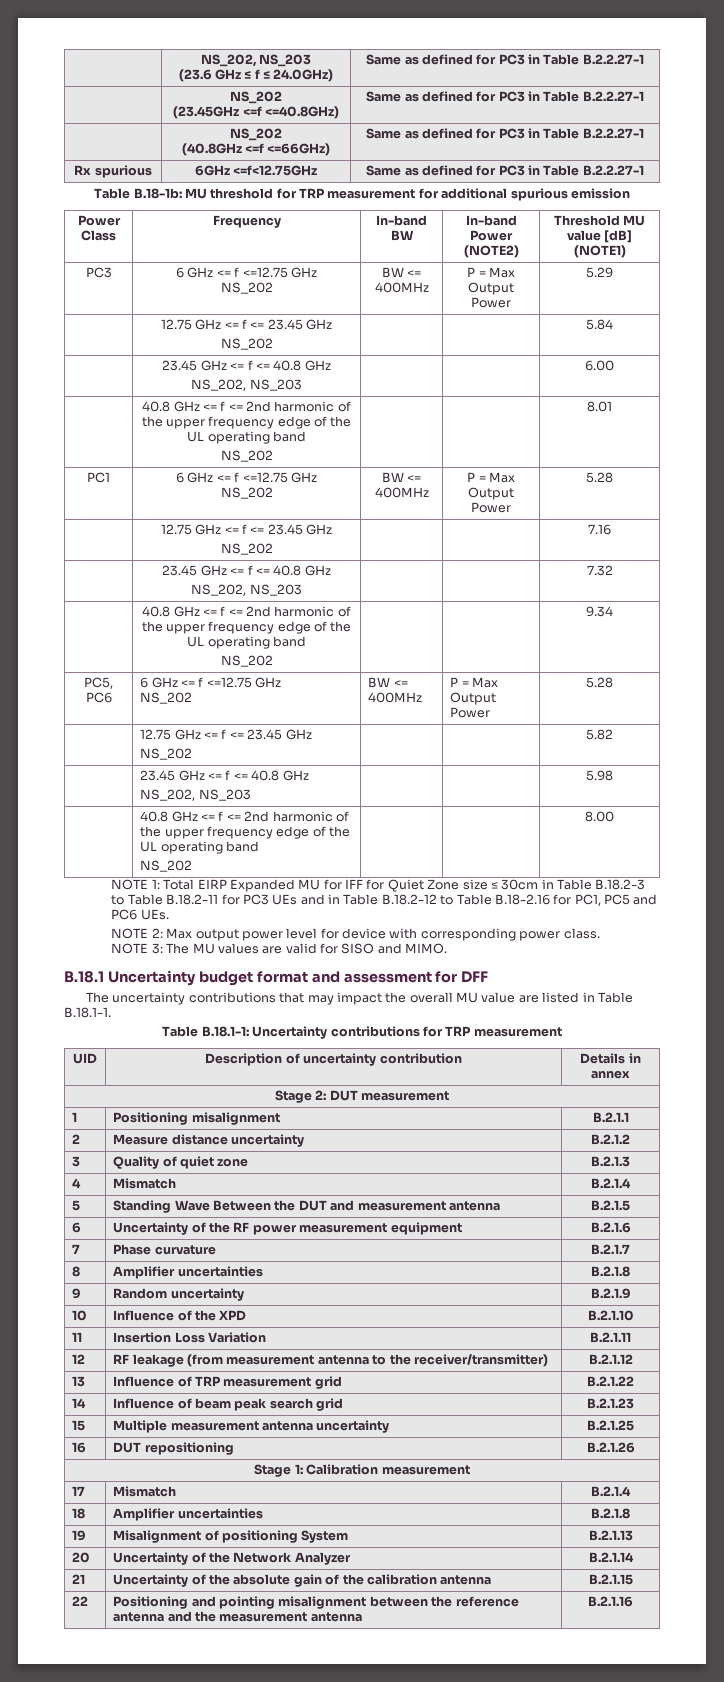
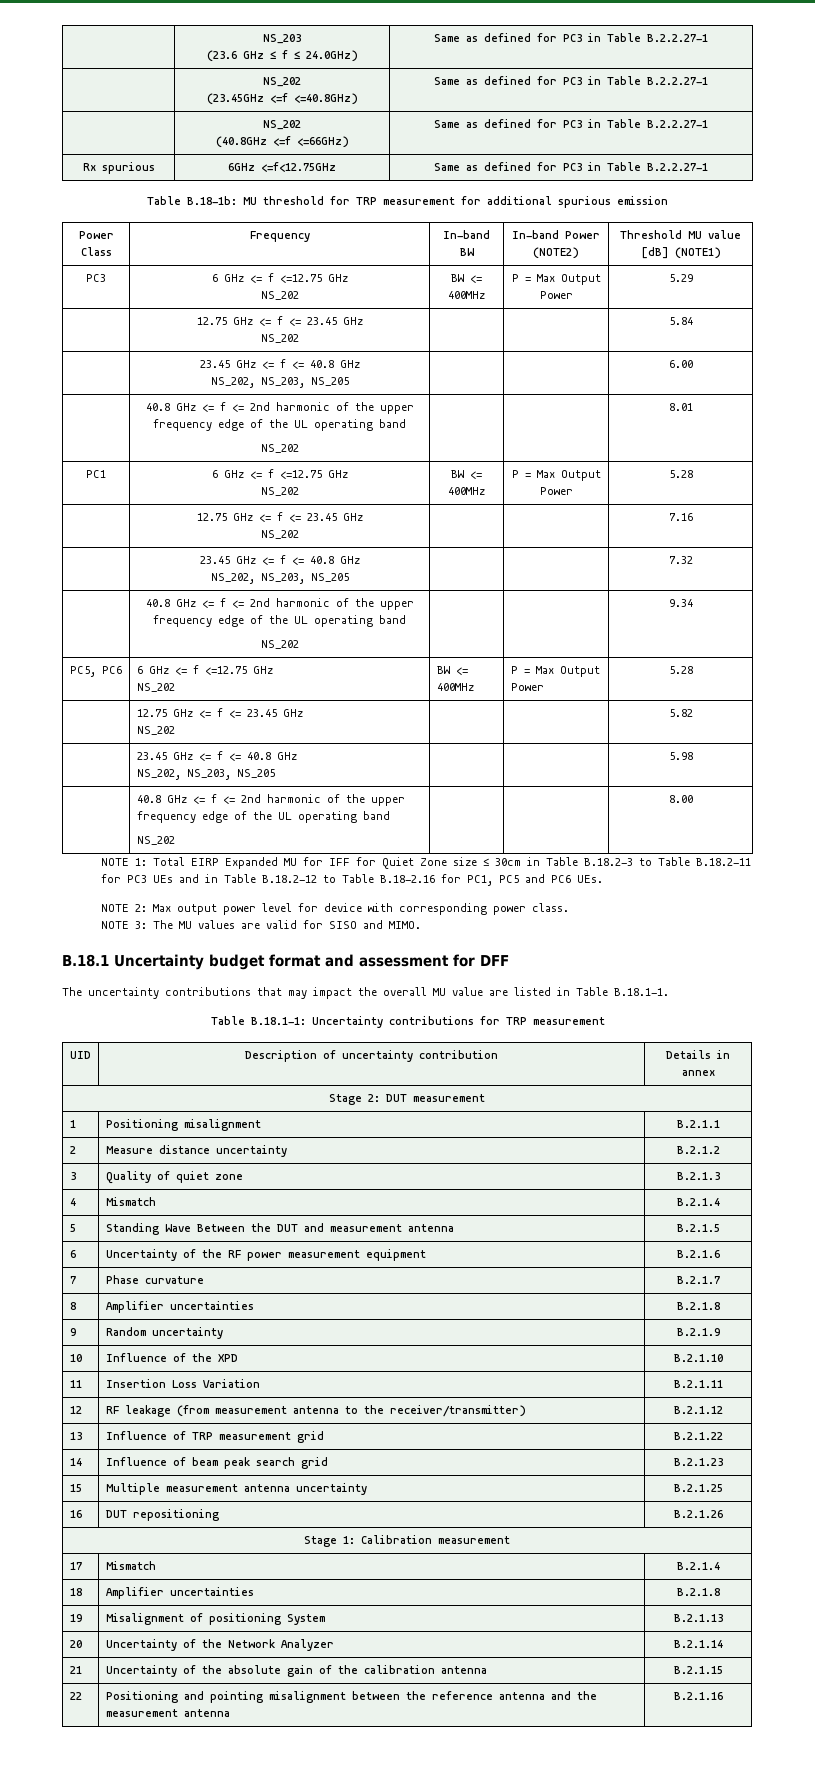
[200,54,257,67] | NS_202, -> (263, 39) |
[249,379,302,391] NS_203 -> [260,377,349,388] NS_203, NS_205
[249,584,302,596] NS_203 -> [260,573,349,584] NS_203, NS_205
[198,789,251,801] NS_203 -> [186,769,275,780] NS_203, NS_205

